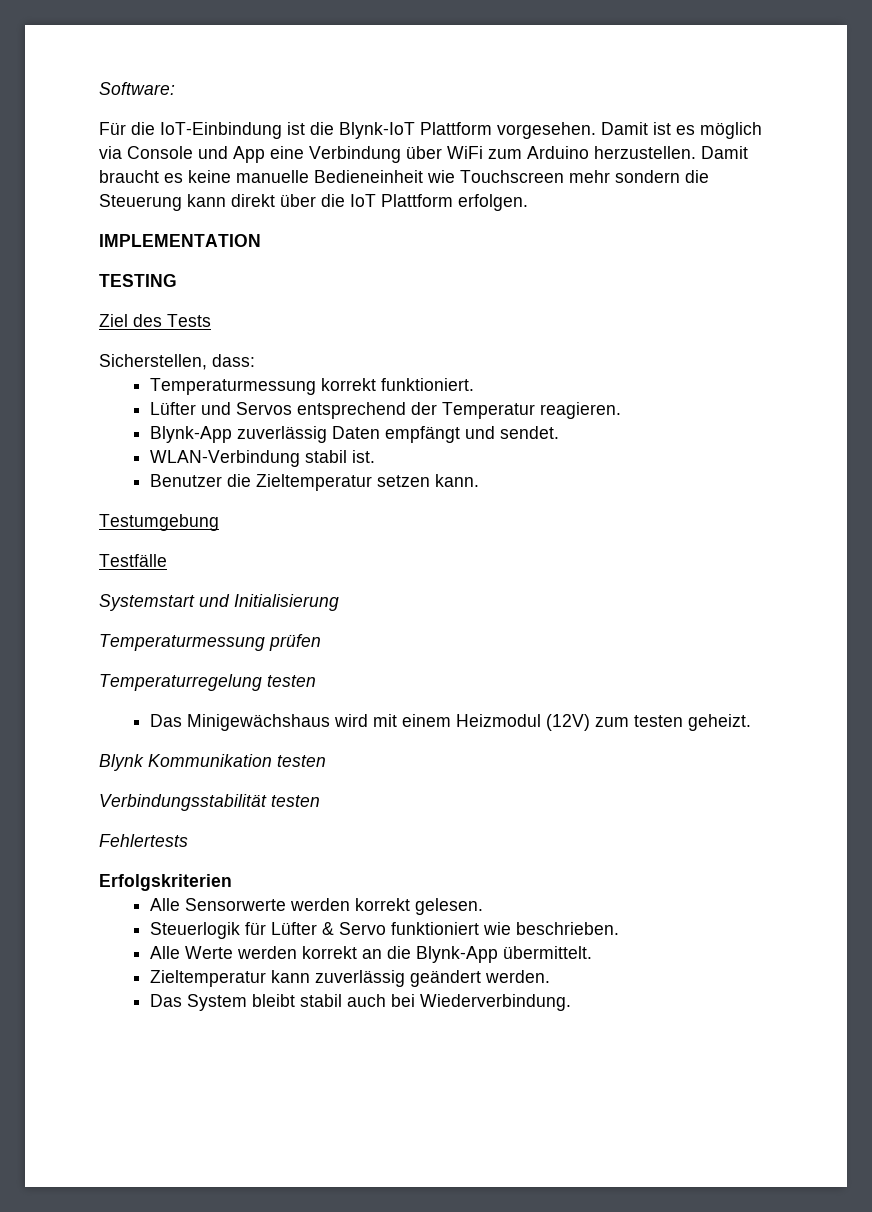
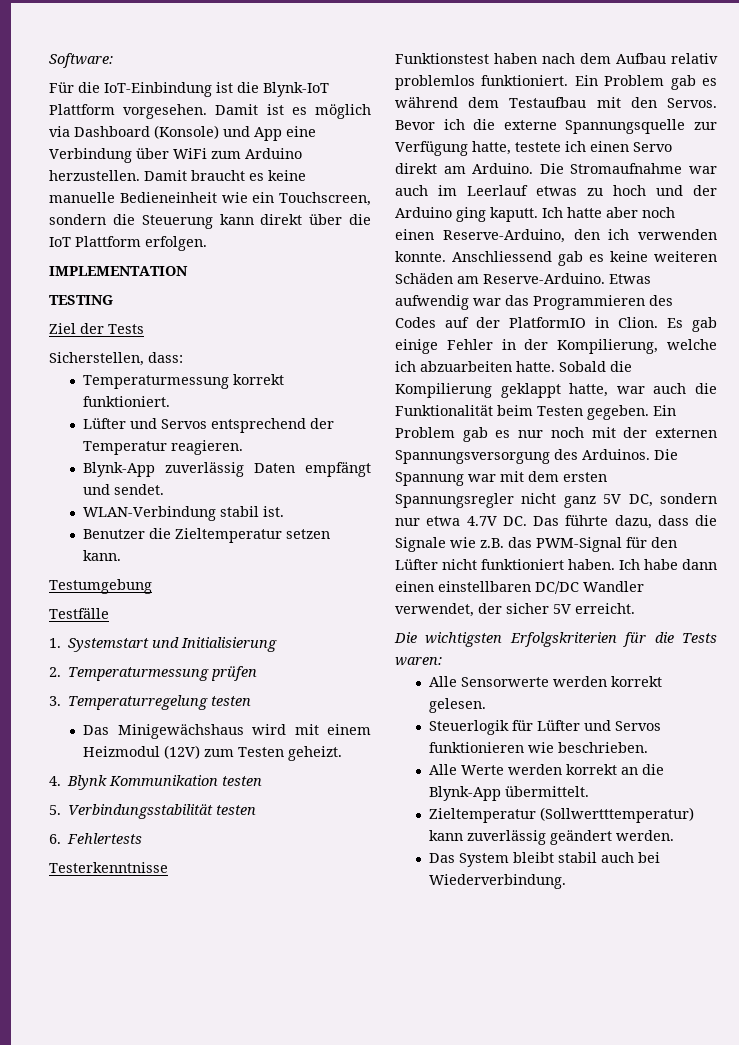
[127,146,193,159] Console -> [74,125,219,139] Dashboard (Konsole)
[460,170,610,183] Touchscreen mehr -> [252,192,371,206] ein Touchscreen,
[133,314,162,327] des -> [80,323,104,334] der
(167, 560) none -> [49,638,61,648] 1.
(339, 602) none -> [49,667,61,677] 2.
(321, 642) none -> [49,696,61,706] 3.
[633,715,683,727] testen -> [238,747,285,757] Testen
(751, 722) none -> [49,776,61,786] 4.
(326, 761) none -> [49,805,61,815] 5.
(320, 801) none -> [49,834,61,844] 6.
[99,874,232,891] Erfolgskriterien -> [49,862,168,873] [395,53,718,64] [395,75,717,90] [395,97,717,108] [395,119,717,134] [395,141,672,156] [395,163,717,174] [395,185,717,196] [395,207,675,222] [395,229,717,243] [395,251,717,266] [395,273,651,284] [395,295,673,310] [395,317,717,332] [395,339,717,354] [395,361,632,372] [395,383,717,398] [395,405,676,420] [395,427,717,442] [395,449,678,464] [395,471,607,486] [395,493,717,508] [395,515,717,529] [395,537,677,552] [395,559,717,570] [395,581,644,594] [395,603,635,617] [394,632,717,647] [395,657,442,666] Testerkenntnisse // Funktionstest haben nach dem Aufbau relativ problemlos funktioniert. Ein Problem gab es während dem Testaufbau mit den Servos. Bevor ich die externe Spannungsquelle zur Verfügung hatte, testete ich einen Servo direkt am Arduino. Die Stromaufnahme war auch im Leerlauf etwas zu hoch und der Arduino ging kaputt. Ich hatte aber noch einen Reserve-Arduino, den ich verwenden konnte. Anschliessend gab es keine weiteren Schäden am Reserve-Arduino. Etwas aufwendig war das Programmieren des Codes auf der PlatformIO in Clion. Es gab einige Fehler in der Kompilierung, welche ich abzuarbeiten hatte. Sobald die Kompilierung geklappt hatte, war auch die Funktionalität beim Testen gegeben. Ein Problem gab es nur noch mit der externen Spannungsversorgung des Arduinos. Die Spannung war mit dem ersten Spannungsregler nicht ganz 5V DC, sondern nur etwa 4.7V DC. Das führte dazu, dass die Signale wie z.B. das PWM-Signal für den Lüfter nicht funktioniert haben. Ich habe dann einen einstellbaren DC/DC Wandler verwendet, der sicher 5V erreicht. // Die wichtigsten Erfolgskriterien für die Tests waren:
[321,922,479,935] & Servo funktioniert -> [584,720,662,731] [429,742,525,753] und Servos funktionieren
(266, 978) none -> [540,807,695,823] (Sollwertttemperatur)

